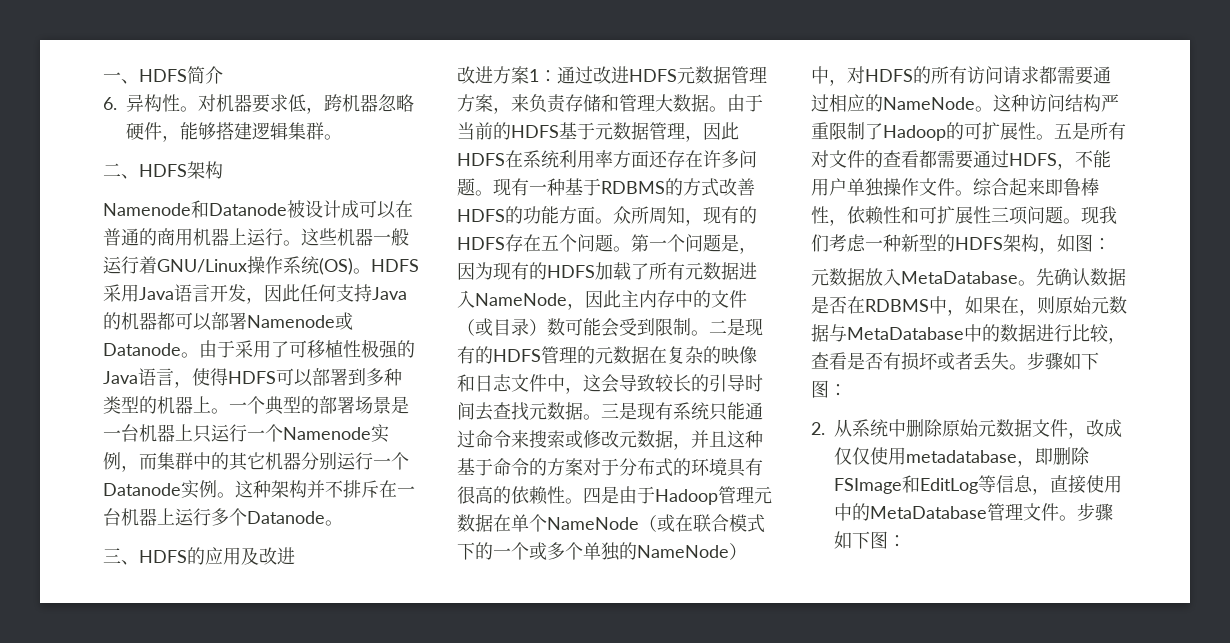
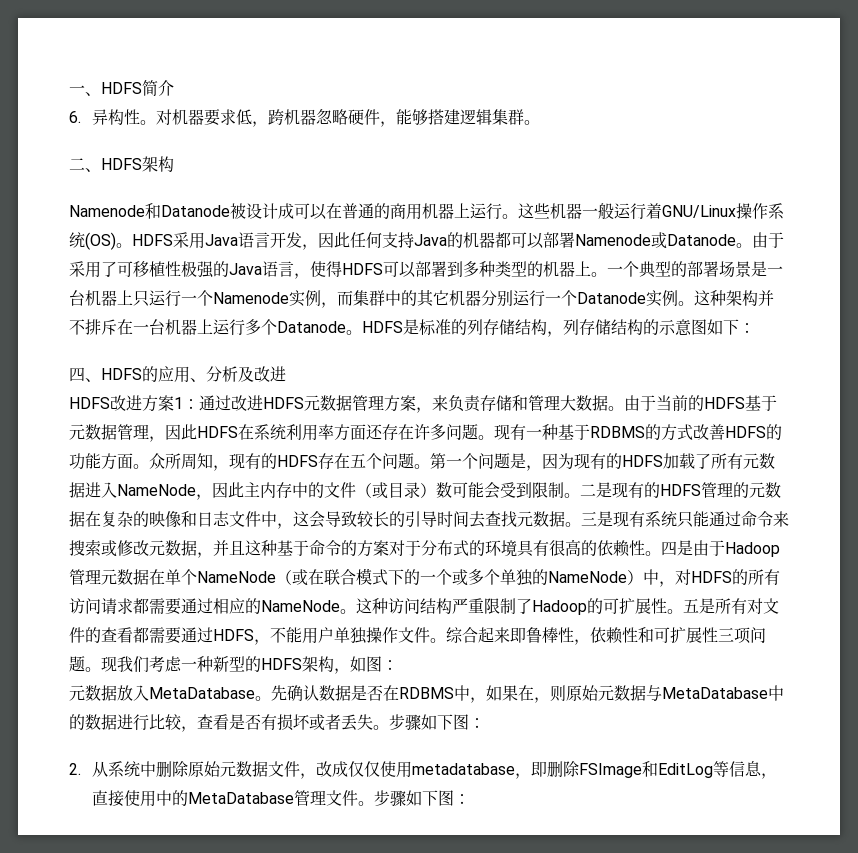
[103,548,121,563] // 三 -> [362,319,755,337] [69,367,85,382] HDFS是标准的列存储结构，列存储结构的示意图如下： // 四
(241, 556) none -> [190,366,238,382] 、分析
(295, 556) none -> [69,397,110,409] HDFS

